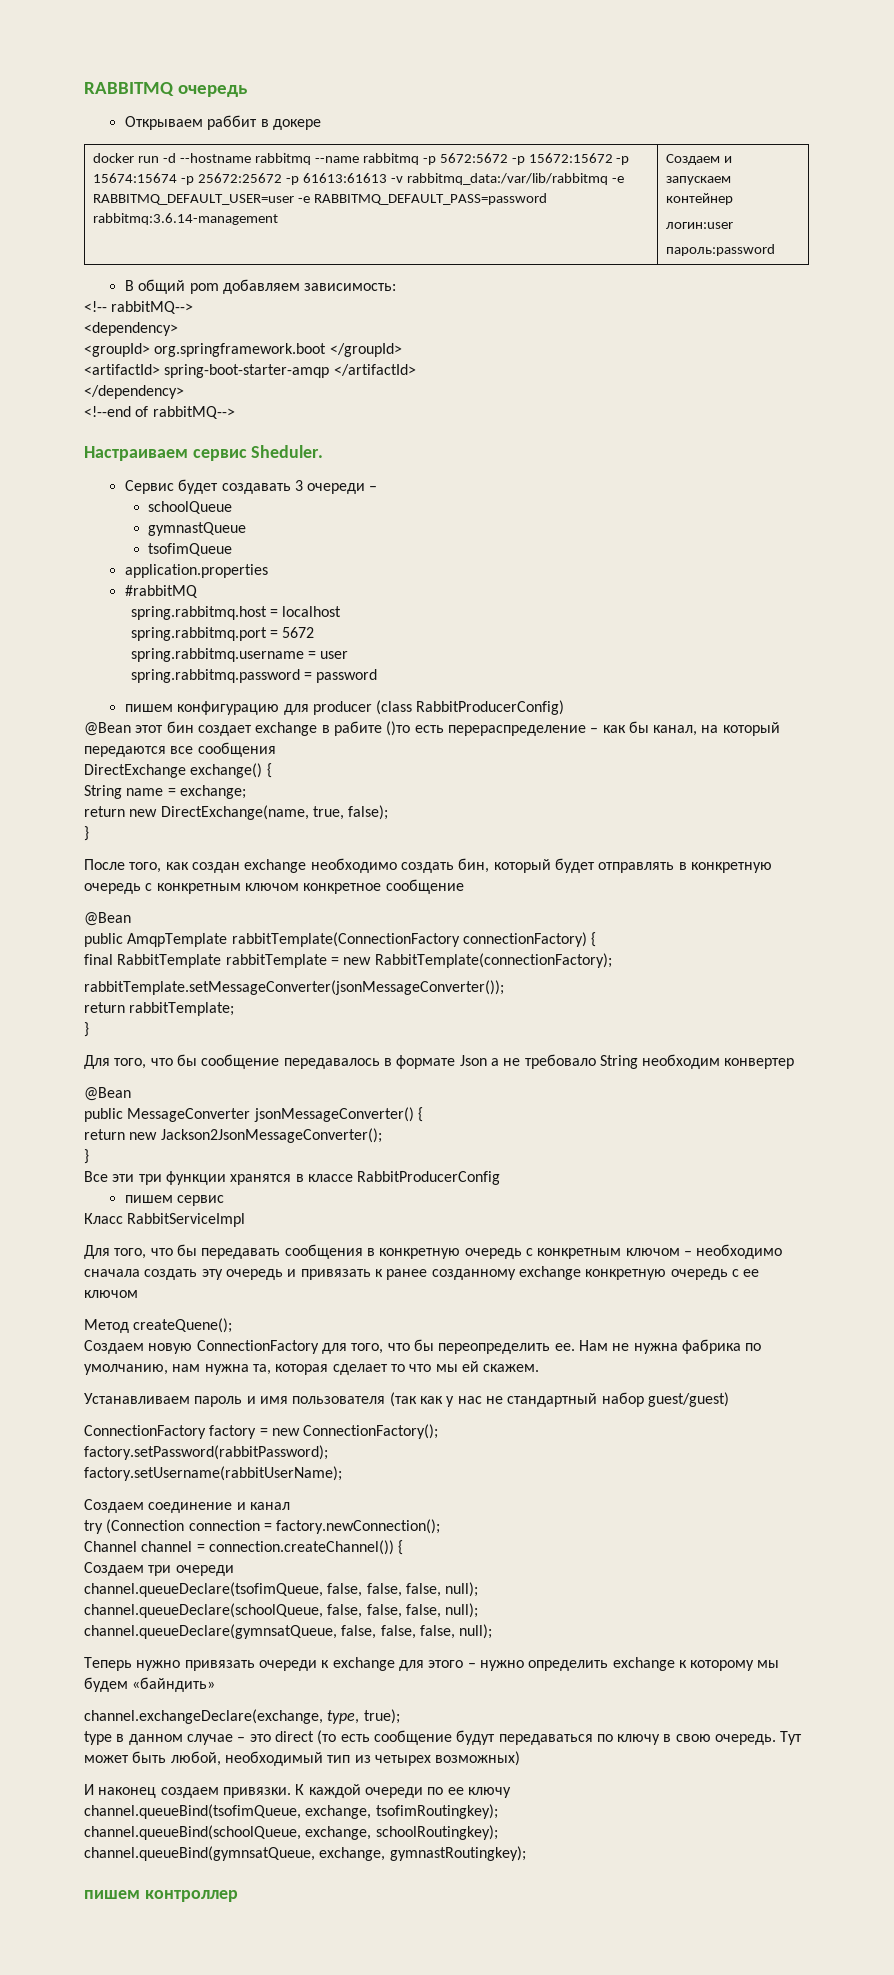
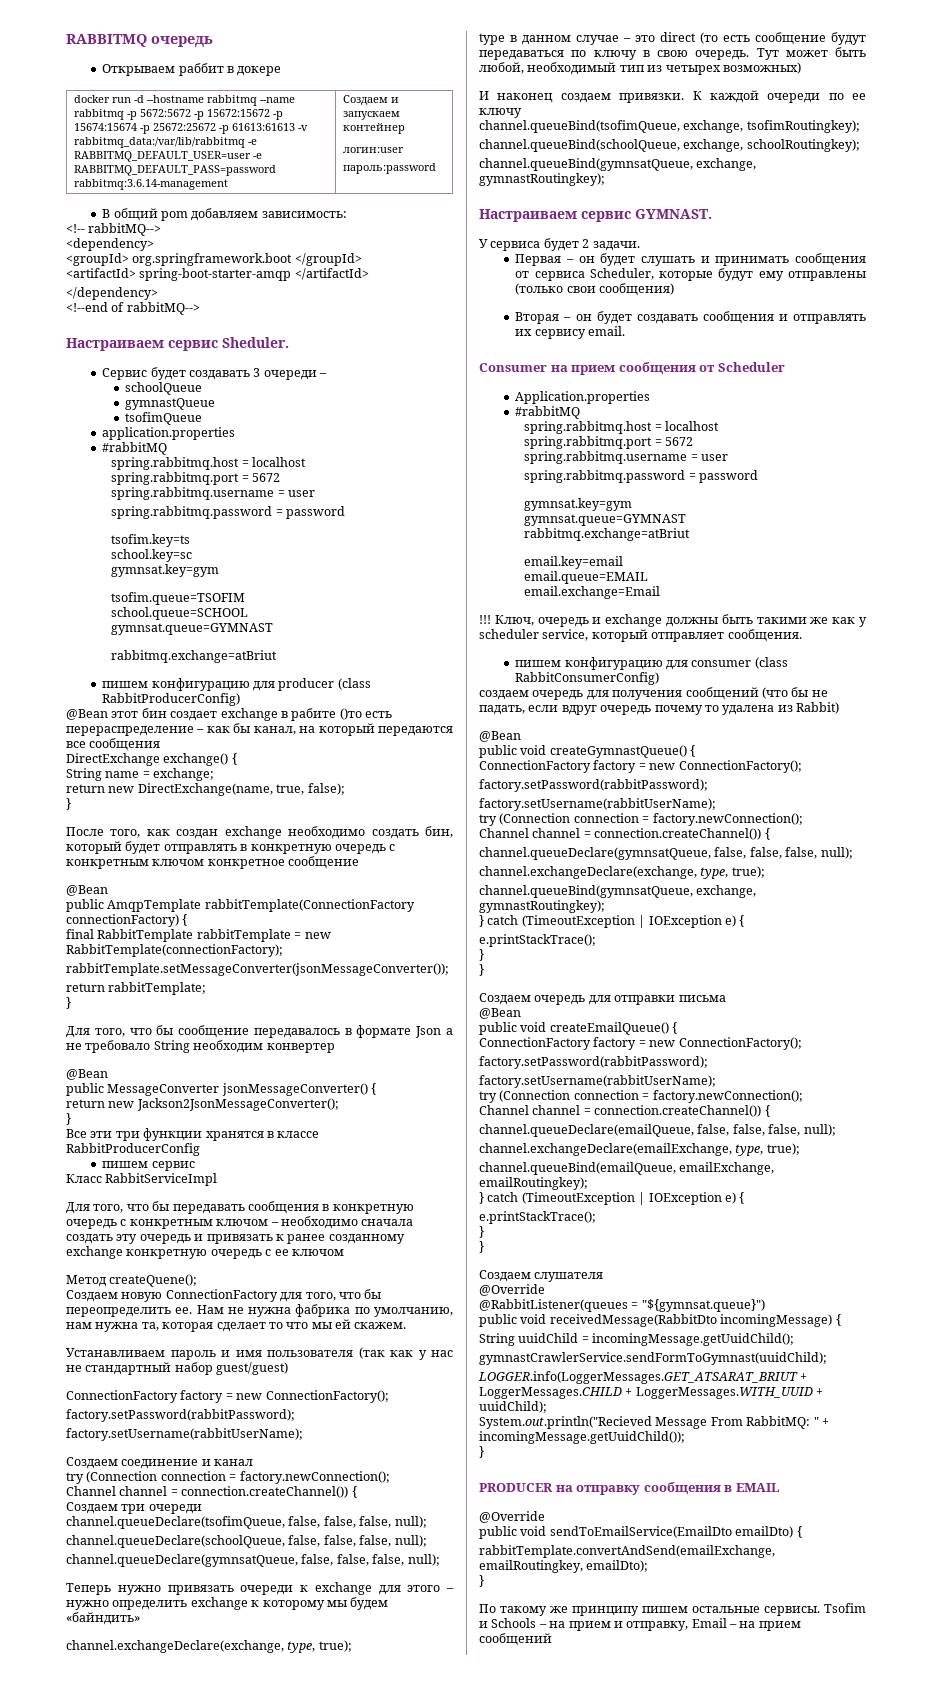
(378, 676) none -> [111,534,191,547] [111,549,193,562] [111,564,220,577] [111,592,246,605] [111,607,249,620] [111,623,274,635] [111,650,278,663] // tsofim.key=ts // school.key=sc // gymnsat.key=gym // tsofim.queue=TSOFIM // school.queue=SCHOOL // gymnsat.queue=GYMNAST // rabbitmq.exchange=atBriut
[84,1890,238,1902] пишем контроллер -> [479,209,712,222] [479,238,640,251] [515,253,866,266] [515,268,866,281] [515,283,675,296] [515,311,866,324] [515,326,626,339] [479,362,785,375] [515,391,651,404] [515,406,581,419] [524,421,719,434] [524,436,693,449] [524,451,728,464] [524,470,758,483] [524,498,633,511] [524,514,687,526] [524,528,691,541] [524,556,624,569] [524,571,649,584] [524,586,661,599] [479,614,867,627] [479,629,802,642] [515,657,788,670] [515,672,660,685] [479,687,828,700] [479,702,839,715] [479,731,521,742] [479,745,696,758] [479,760,802,773] [479,779,708,792] [479,798,716,811] [479,813,803,826] [479,828,770,840] [479,847,853,860] [479,866,765,879] [479,885,757,898] [479,900,605,913] [479,915,745,928] [479,934,596,947] [479,949,484,961] [479,964,484,976] [479,993,726,1005] [479,1008,521,1019] [479,1022,678,1035] [479,1037,802,1050] [479,1056,708,1069] [479,1075,716,1088] [479,1090,803,1103] [479,1105,770,1117] [479,1124,836,1137] [479,1143,800,1156] [479,1162,775,1175] [479,1177,588,1190] [479,1192,745,1205] [479,1211,596,1224] [479,1226,484,1238] [479,1241,484,1253] [479,1270,604,1282] [479,1284,545,1296] [479,1299,765,1312] [479,1314,841,1327] [479,1333,795,1346] [479,1352,827,1365] [478,1371,808,1384] [479,1387,824,1399] [479,1401,547,1413] [479,1416,829,1429] [479,1431,685,1444] [479,1446,484,1458] [479,1482,780,1495] [479,1511,545,1523] [479,1526,802,1539] [479,1545,775,1558] [479,1560,649,1573] [479,1575,484,1587] [479,1603,866,1616] [479,1618,801,1631] [479,1633,552,1646] Настраиваем сервис GYMNAST. // У сервиса будет 2 задачи. // Первая – он будет слушать и принимать сообщения от сервиса Scheduler, которые будут ему отправлены (только свои сообщения) // Вторая – он будет создавать сообщения и отправлять их сервису email. // Consumer на прием сообщения от Scheduler // Application.properties // #rabbitMQ // spring.rabbitmq.host = localhost // spring.rabbitmq.port = 5672 // spring.rabbitmq.username = user // spring.rabbitmq.password = password // gymnsat.key=gym // gymnsat.queue=GYMNAST // rabbitmq.exchange=atBriut // email.key=email // email.queue=EMAIL // email.exchange=Email // !!! Ключ, очередь и exchange должны быть такими же как у scheduler service, который отправляет сообщения. // пишем конфигурацию для consumer (class RabbitConsumerConfig) // создаем очередь для получения сообщений (что бы не падать, если вдруг очередь почему то удалена из Rabbit) // @Bean // public void createGymnastQueue() { // ConnectionFactory factory = new ConnectionFactory(); // factory.setPassword(rabbitPassword); // factory.setUsername(rabbitUserName); // try (Connection connection = factory.newConnection(); // Channel channel = connection.createChannel()) { // channel.queueDeclare(gymnsatQueue, false, false, false, null); // channel.exchangeDeclare(exchange, type, true); // channel.queueBind(gymnsatQueue, exchange, gymnastRoutingkey); // } catch (TimeoutException | IOException e) { // e.printStackTrace(); // } // } // Создаем очередь для отправки письма // @Bean // public void createEmailQueue() { // ConnectionFactory factory = new ConnectionFactory(); // factory.setPassword(rabbitPassword); // factory.setUsername(rabbitUserName); // try (Connection connection = factory.newConnection(); // Channel channel = connection.createChannel()) { // channel.queueDeclare(emailQueue, false, false, false, null); // channel.exchangeDeclare(emailExchange, type, true); // channel.queueBind(emailQueue, emailExchange, emailRoutingkey); // } catch (TimeoutException | IOException e) { // e.printStackTrace(); // } // } // Создаем слушателя // @Override // @RabbitListener(queues = "${gymnsat.queue}") // public void receivedMessage(RabbitDto incomingMessage) { // String uuidChild = incomingMessage.getUuidChild(); // gymnastCrawlerService.sendFormToGymnast(uuidChild); // LOGGER.info(LoggerMessages.GET_ATSARAT_BRIUT + LoggerMessages.CHILD + LoggerMessages.WITH_UUID + uuidChild); // System.out.println("Recieved Message From RabbitMQ: " + incomingMessage.getUuidChild()); // } // PRODUCER на отправку сообщения в EMAIL // @Override // public void sendToEmailService(EmailDto emailDto) { // rabbitTemplate.convertAndSend(emailExchange, emailRoutingkey, emailDto); // } // По такому же принципу пишем остальные сервисы. Tsofim и Schools – на прием и отправку, Email – на прием сообщений

